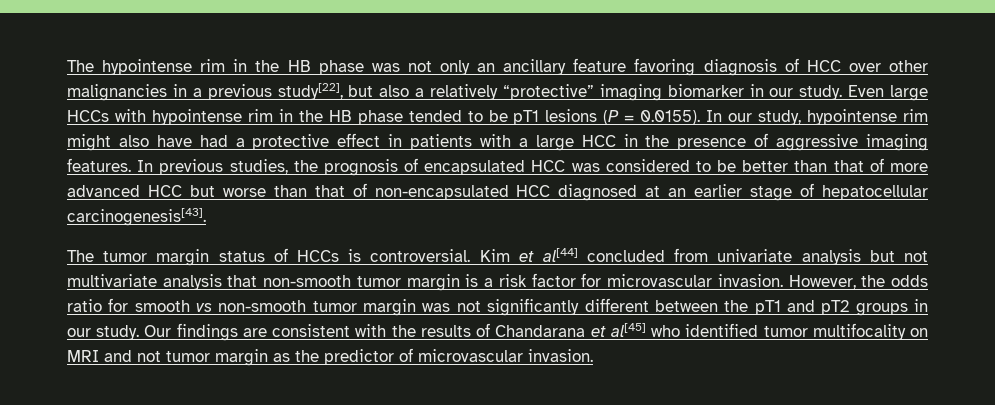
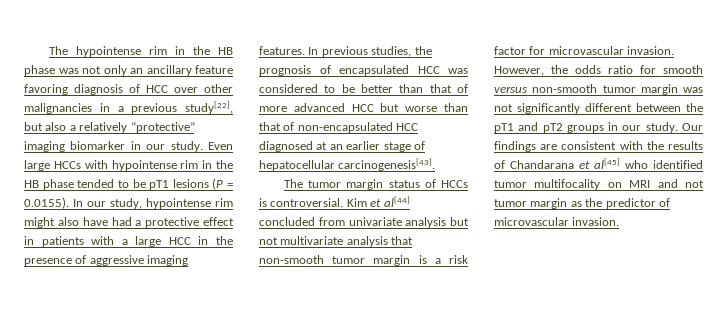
[196,303,213,312] vs -> [494,86,527,93] versus

